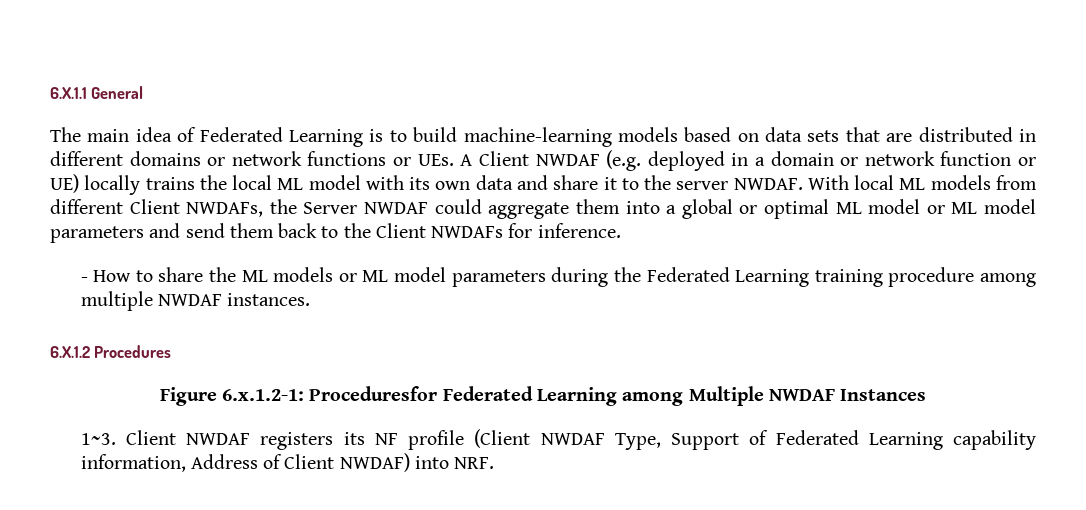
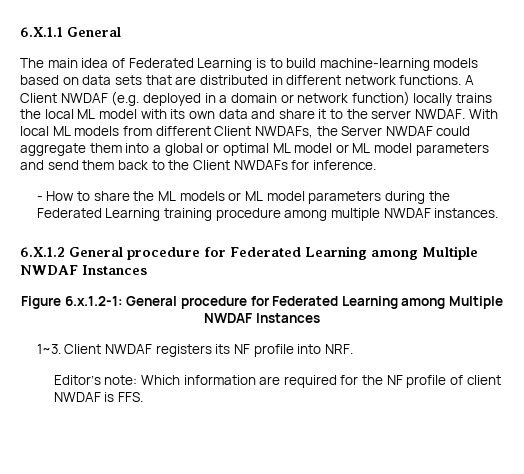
[129,151,454,166] domains or network functions or UEs. -> [344,75,462,85] network functions.
[940,151,1036,166] [50,174,79,193] function or UE) -> [351,91,410,106] function)
[94,345,172,358] Procedures -> [69,246,478,260] [20,265,147,275] General procedure for Federated Learning among Multiple NWDAF Instances
[309,386,438,401] Proceduresfor -> [126,296,270,309] General procedure for
[474,429,1036,450] [80,453,495,472] (Client NWDAF Type, Support of Federated Learning capability information, Address of Client NWDAF) into NRF. -> [297,344,353,354] [53,375,501,388] [53,392,143,402] into NRF. // Editor’s note: Which information are required for the NF profile of client NWDAF is FFS.

